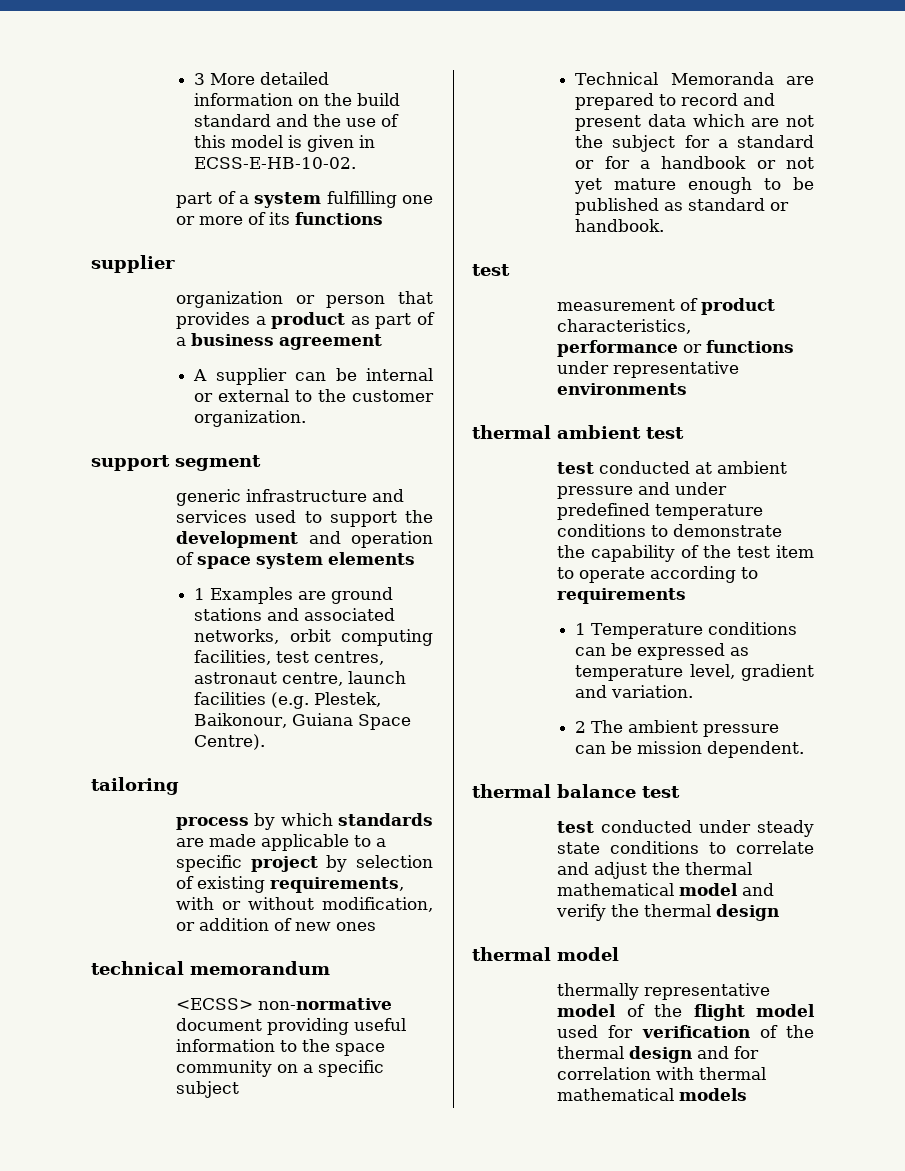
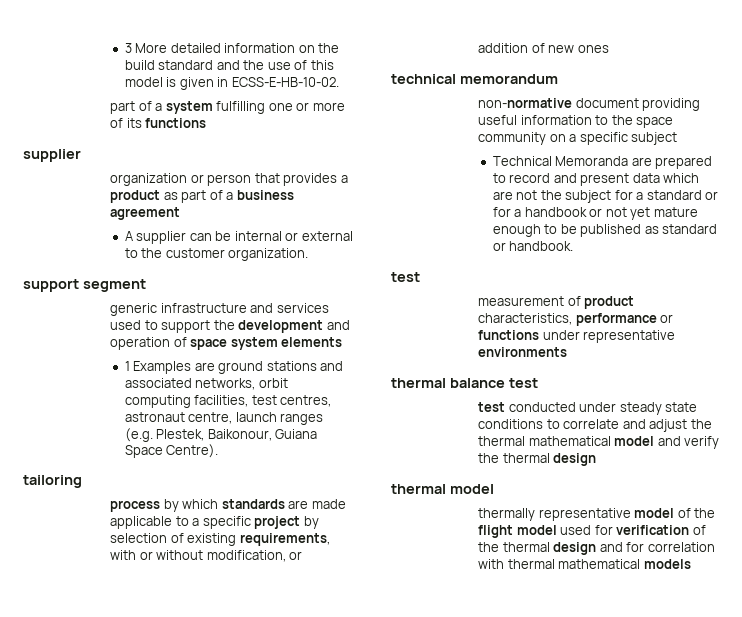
[194,692,267,705] facilities -> [280,413,324,425] ranges
[176,998,254,1010] <ECSS> -> (558, 79) none
[472,425,684,439] [557,461,788,474] [557,482,728,499] [557,503,764,520] [557,524,783,537] [557,545,814,562] [557,566,759,583] [557,588,687,604] [575,622,798,639] [575,643,750,660] [575,664,814,681] [575,685,694,698] [575,720,780,737] [575,741,805,758] // thermal ambient test // test conducted at ambient pressure and under predefined temperature conditions to demonstrate the capability of the test item to operate according to requirements // 1 Temperature conditions can be expressed as temperature level, gradient and variation. // 2 The ambient pressure can be mission dependent. -> (568, 352) none

